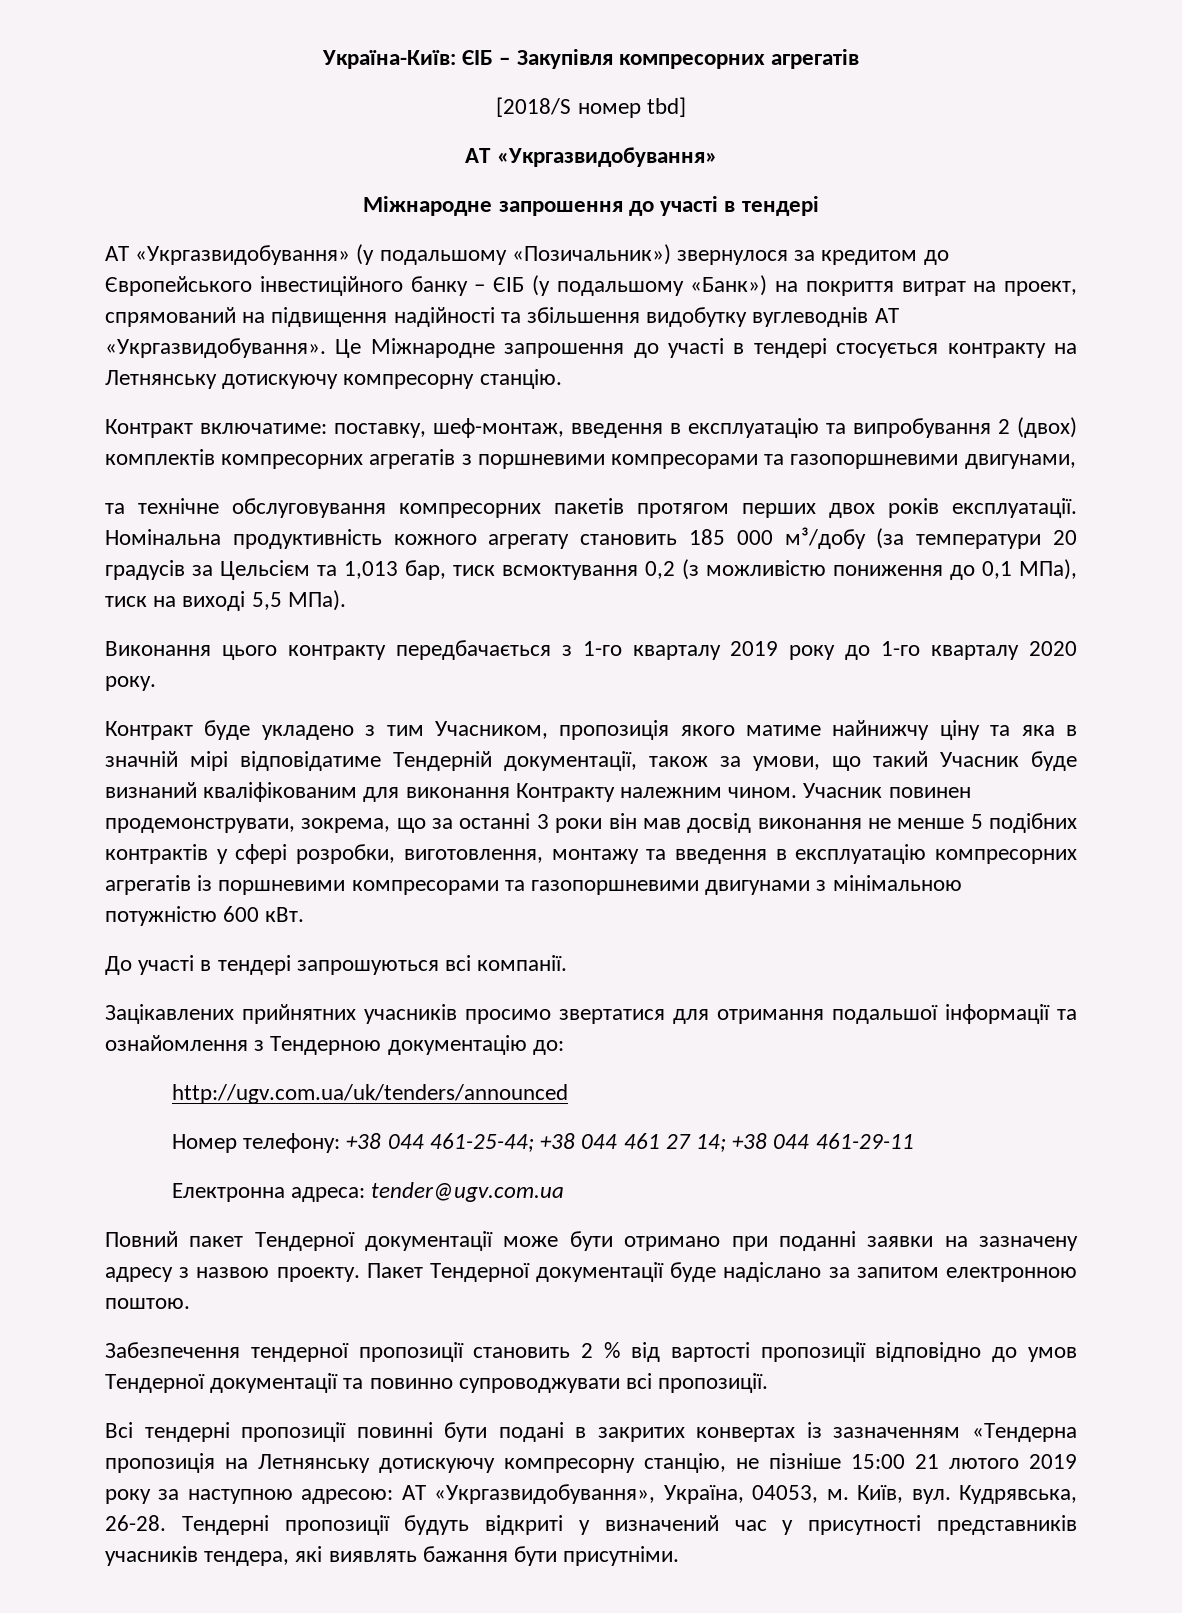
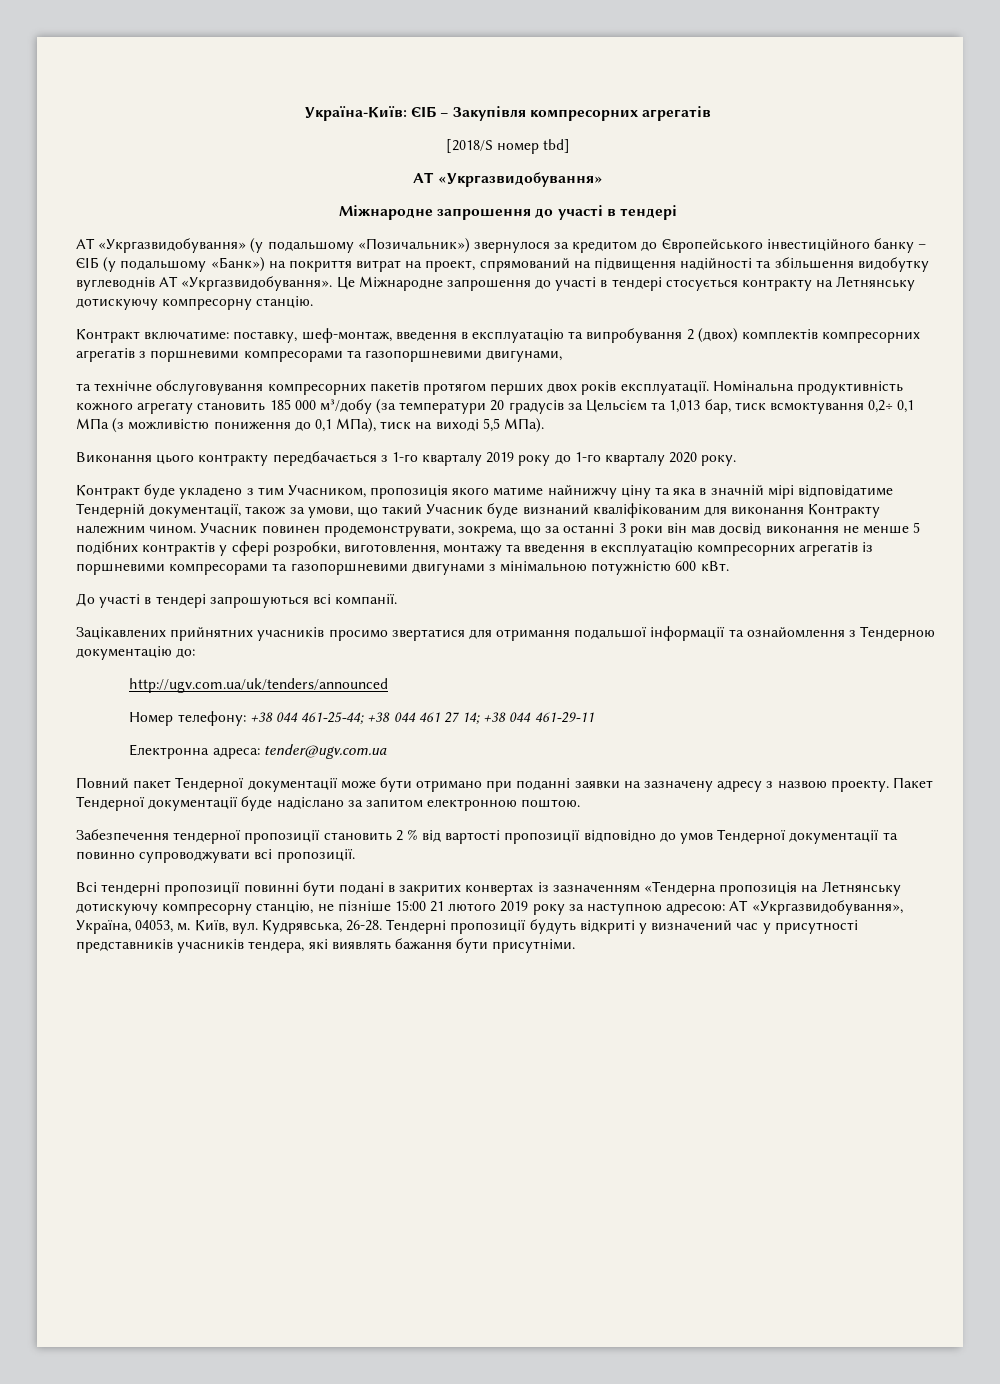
[645,561,675,579] 0,2 -> [868,400,915,413] [76,418,109,429] 0,2÷ 0,1 MПа

